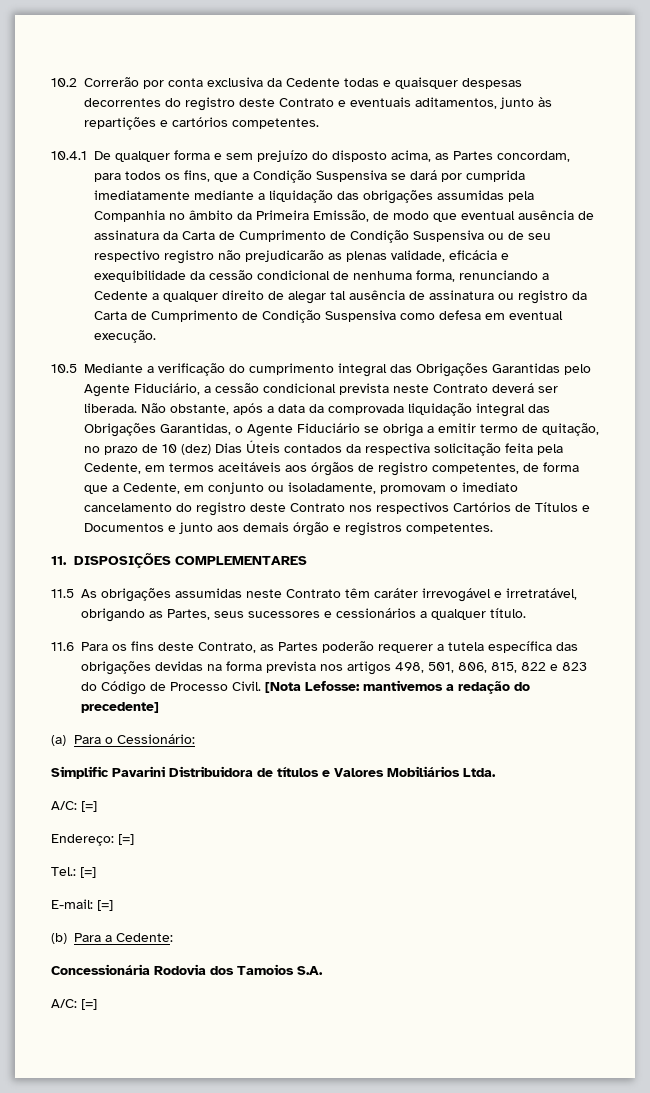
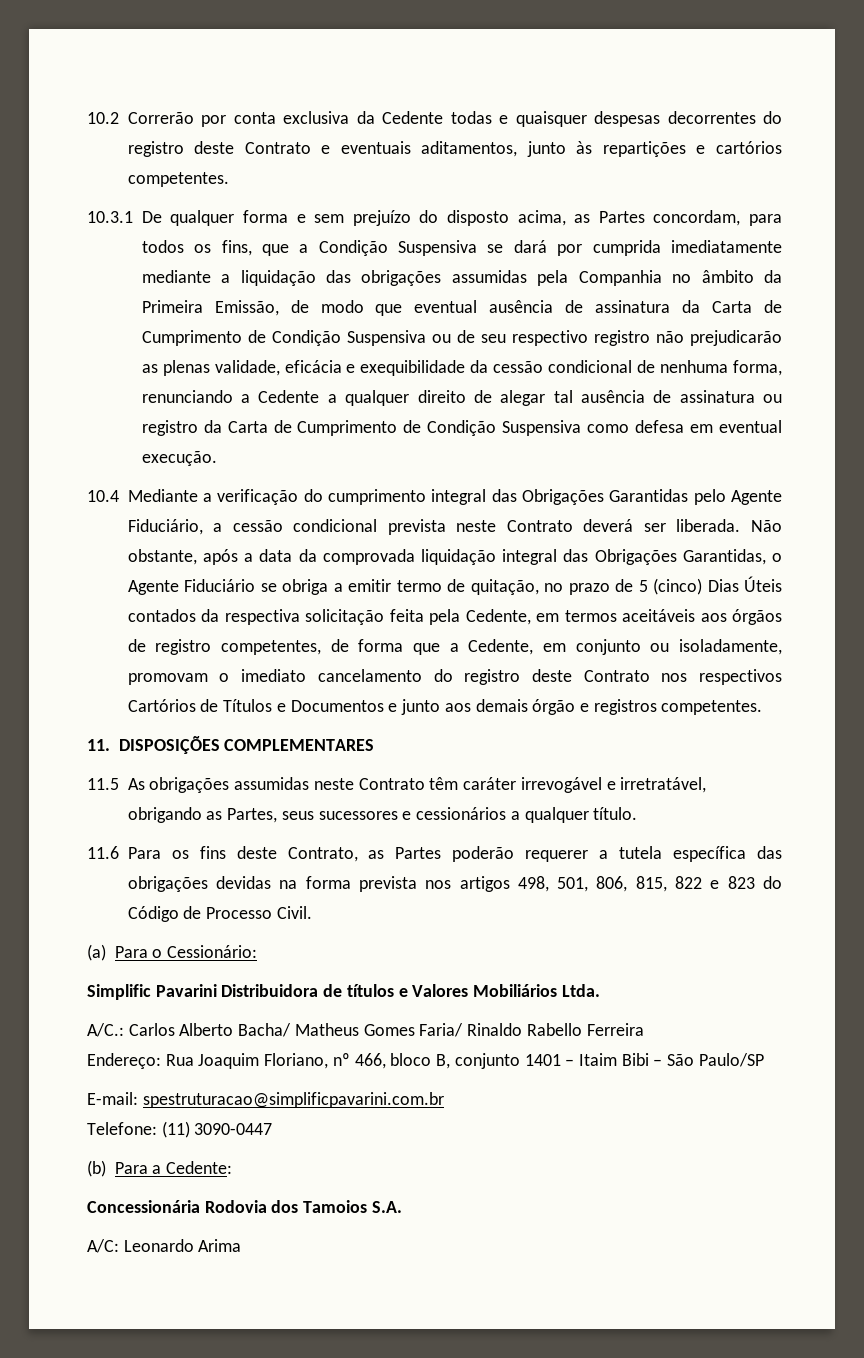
[51,151,87,160] 10.4.1 -> [87,211,133,223] 10.3.1
[51,364,77,373] 10.5 -> [87,490,119,502] 10.4
[162,444,211,455] 10 (dez) -> [638,578,703,595] 5 (cinco)
[265,680,530,694] [81,702,159,713] [Nota Lefosse: mantivemos a redação do precedente] -> (312, 912) none
[51,801,97,812] [51,834,134,846] [51,867,96,878] [51,899,113,911] A/C: [=] // Endereço: [=] // Tel.: [=] // E-mail: [=] -> [87,1023,644,1037] [87,1053,764,1069] [87,1092,444,1108] [87,1121,273,1138] A/C.: Carlos Alberto Bacha/ Matheus Gomes Faria/ Rinaldo Rabello Ferreira // Endereço: Rua Joaquim Floriano, nº 466, bloco B, conjunto 1401 – Itaim Bibi – São Paulo/SP // E-mail: spestruturacao@simplificpavarini.com.br // Telefone: (11) 3090-0447
[81,999,97,1010] [=] -> [123,1239,242,1252] Leonardo Arima

